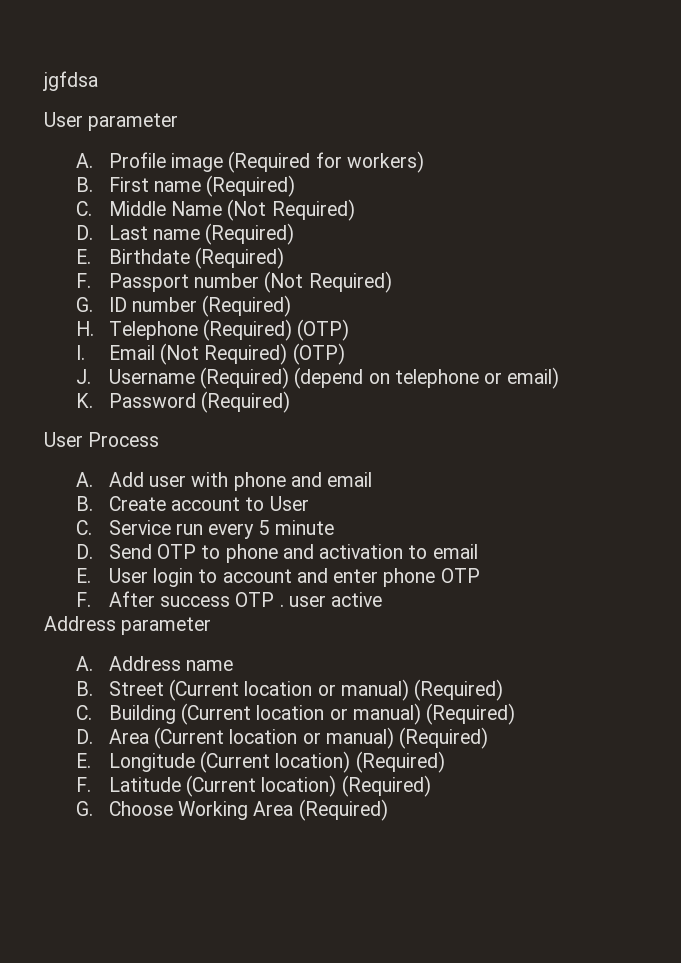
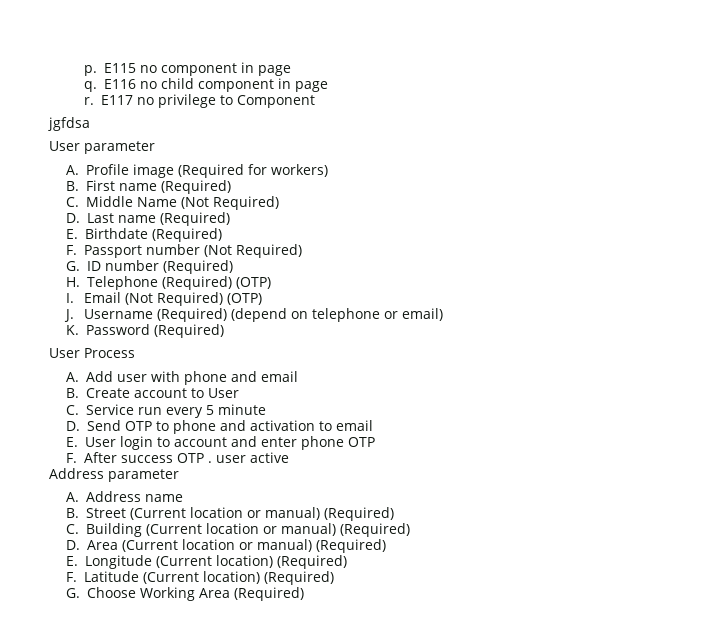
(43, 81) none -> [83,62,291,76] [83,78,328,92] [83,94,316,108] p. E115 no component in page // q. E116 no child component in page // r. E117 no privilege to Component //

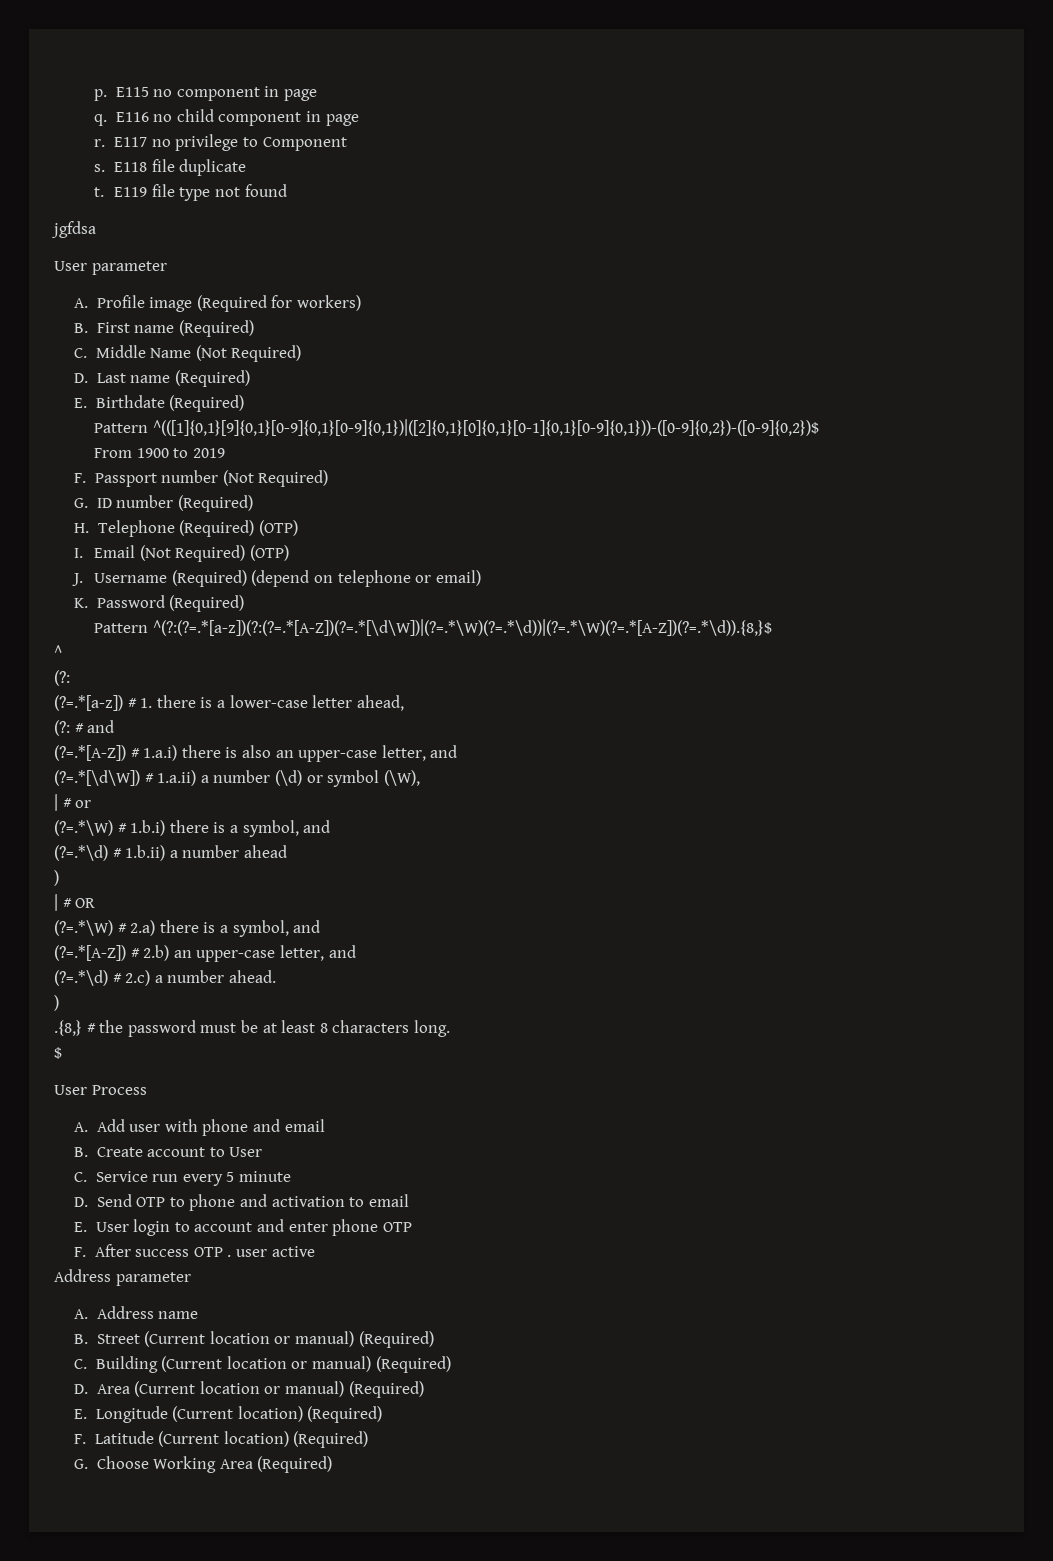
(316, 101) none -> [94,159,247,176] [94,184,287,201] // s. E118 file duplicate // t. E119 file type not found
(223, 235) none -> [94,419,819,436] [94,448,225,458] // Pattern ^(([1]{0,1}[9]{0,1}[0-9]{0,1}[0-9]{0,1})|([2]{0,1}[0]{0,1}[0-1]{0,1}[0-9]{0,1}))-([0-9]{0,2})-([0-9]{0,2})$ // From 1900 to 2019
(225, 331) none -> [94,619,772,636] [54,645,62,658] [54,670,70,686] [54,695,404,711] [54,720,115,736] [54,745,458,762] [54,770,420,787] [54,794,92,811] [54,820,331,837] [54,845,287,861] [54,870,59,886] [54,894,96,911] [54,920,321,937] [54,945,356,962] [54,970,276,986] [54,995,59,1011] [54,1020,450,1037] [54,1047,62,1059] // Pattern ^(?:(?=.*[a-z])(?:(?=.*[A-Z])(?=.*[\d\W])|(?=.*\W)(?=.*\d))|(?=.*\W)(?=.*[A-Z])(?=.*\d)).{8,}$ // ^ // (?: // (?=.*[a-z]) # 1. there is a lower-case letter ahead, // (?: # and // (?=.*[A-Z]) # 1.a.i) there is also an upper-case letter, and // (?=.*[\d\W]) # 1.a.ii) a number (\d) or symbol (\W), // | # or // (?=.*\W) # 1.b.i) there is a symbol, and // (?=.*\d) # 1.b.ii) a number ahead // ) // | # OR // (?=.*\W) # 2.a) there is a symbol, and // (?=.*[A-Z]) # 2.b) an upper-case letter, and // (?=.*\d) # 2.c) a number ahead. // ) // .{8,} # the password must be at least 8 characters long. // $

